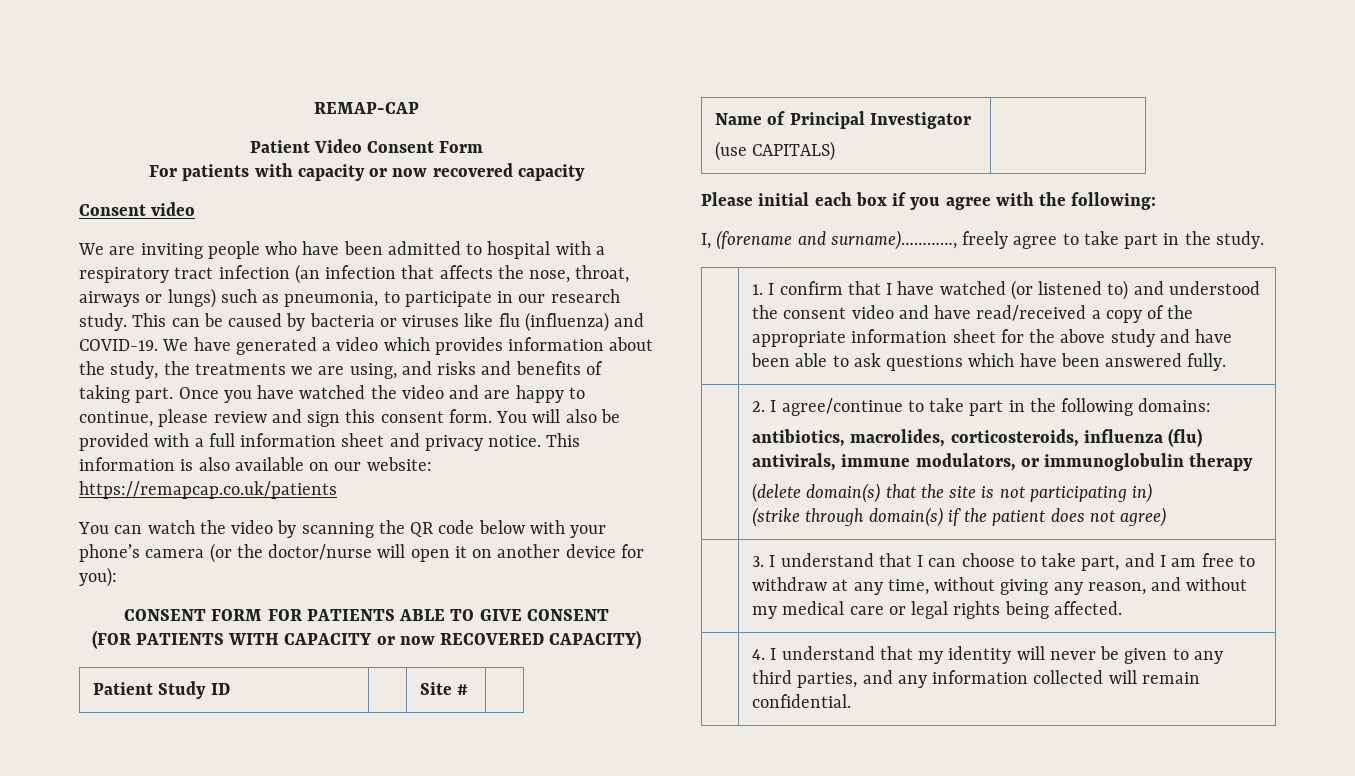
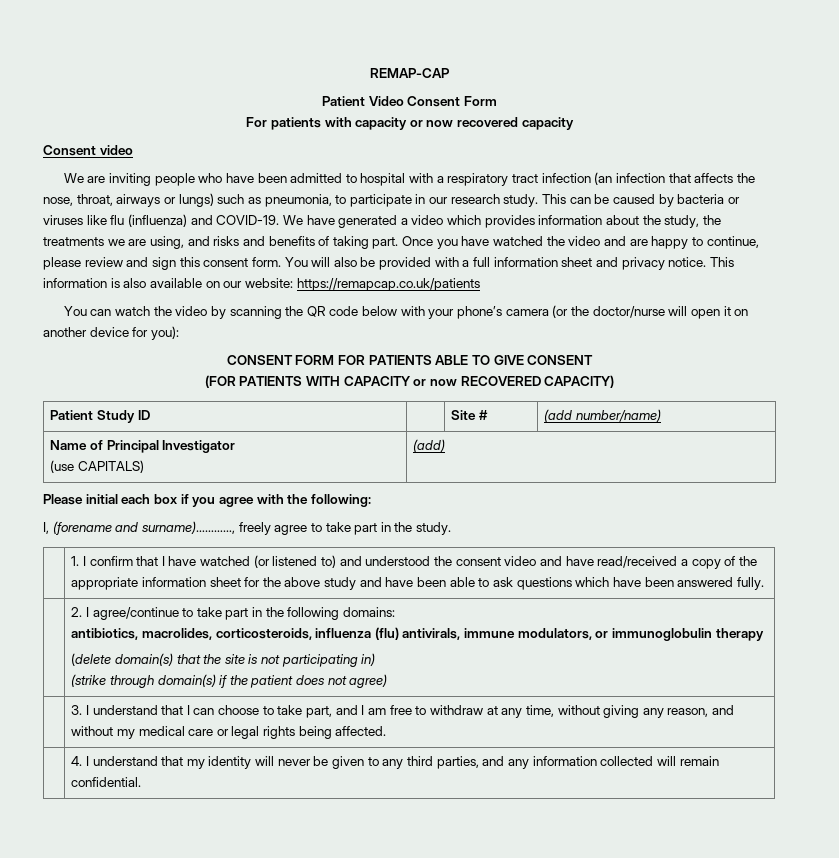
(469, 689) none -> [544,409,661,422] (add number/name)
(836, 151) none -> [413,439,446,452] (add)

